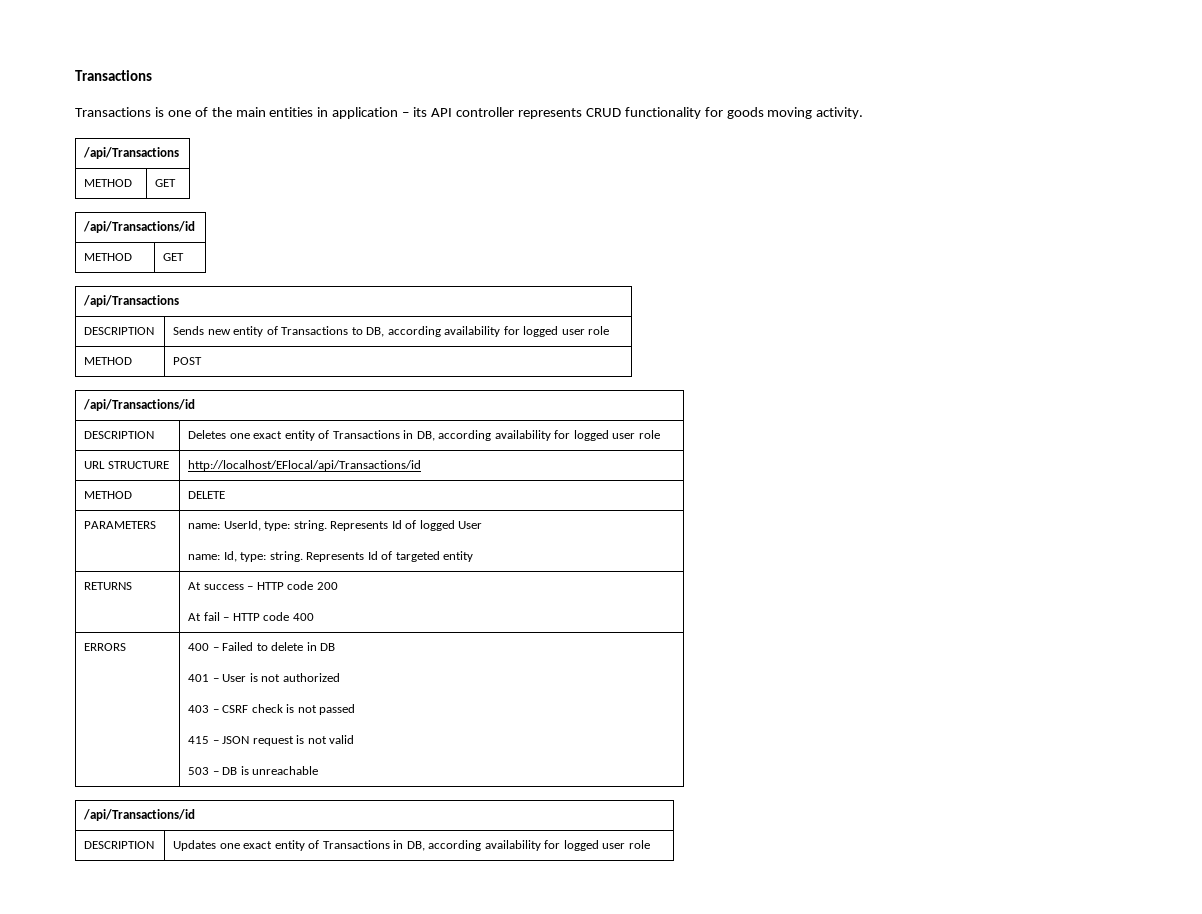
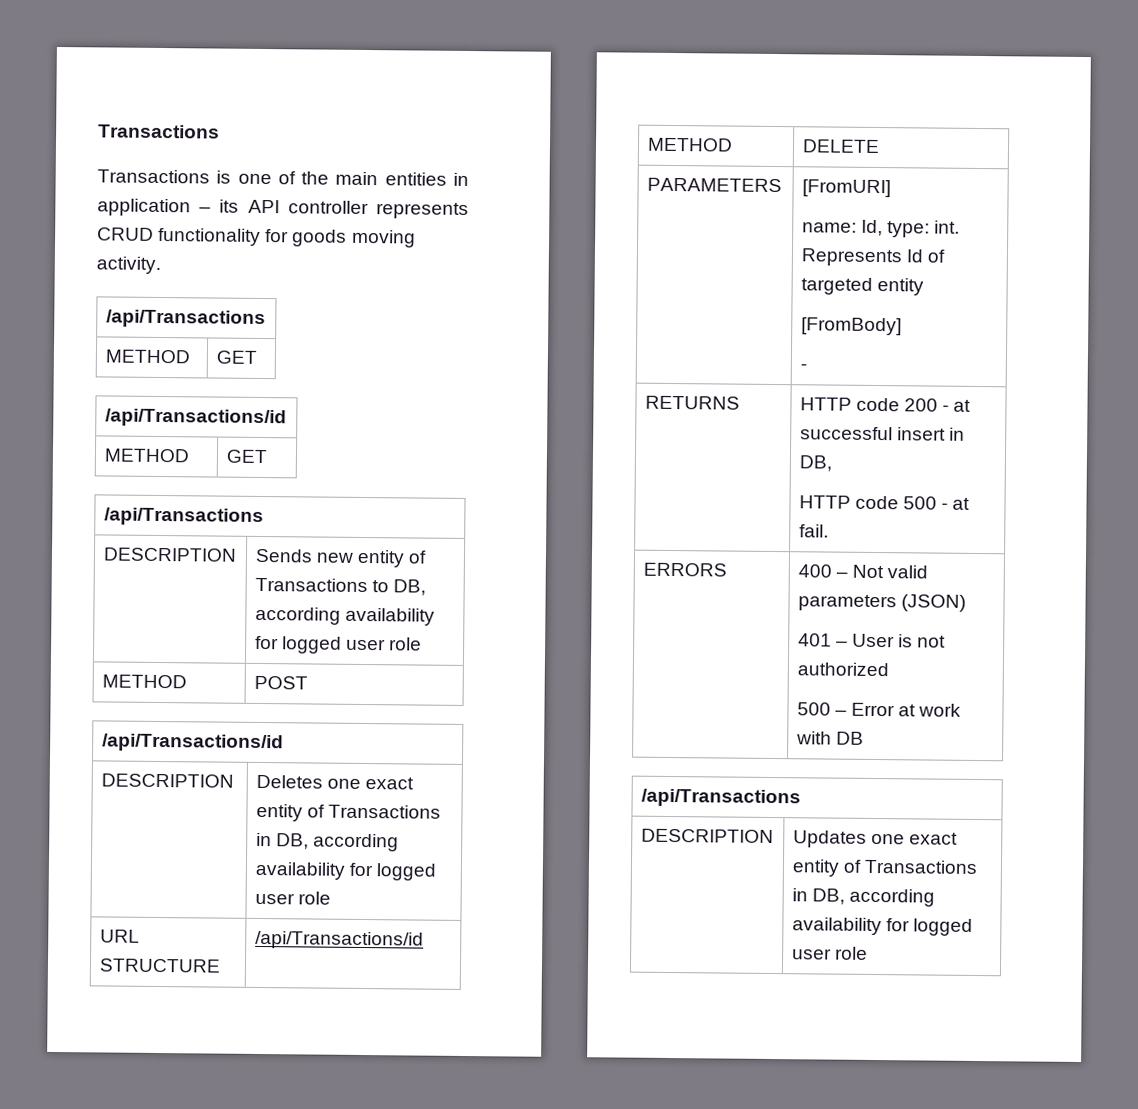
[188,460,422,471] http://localhost/EFlocal/api/Transactions/id -> [254,930,424,950] /api/Transactions/id
[188,520,483,531] name: UserId, type: string. Represents Id of logged User -> [801,179,891,198] [FromURI]
[269,551,303,562] string. -> [934,220,961,234] int.
(474, 556) none -> [800,317,902,336] [799,363,807,371] // [FromBody] // -
[188,582,254,590] At success – -> (740, 402) none
[188,612,314,621] [84,643,127,651] [188,642,336,651] // At fail – HTTP code 400 // ERRORS | 400 – Failed to delete in DB -> [942,399,972,412] [799,426,966,441] [798,455,832,472] [798,495,971,510] [798,524,829,538] [642,562,727,577] [797,564,929,579] [797,594,966,612] - at successful insert in DB, // HTTP code 500 - at fail. // ERRORS | 400 – Not valid parameters (JSON)
[188,704,356,715] [188,735,355,746] [188,766,319,775] [83,809,196,821] 403 – CSRF check is not passed // 415 – JSON request is not valid // 503 – DB is unreachable // /api/Transactions/id -> [796,702,962,717] [795,731,864,745] [640,788,801,808] 500 – Error at work with DB // /api/Transactions

